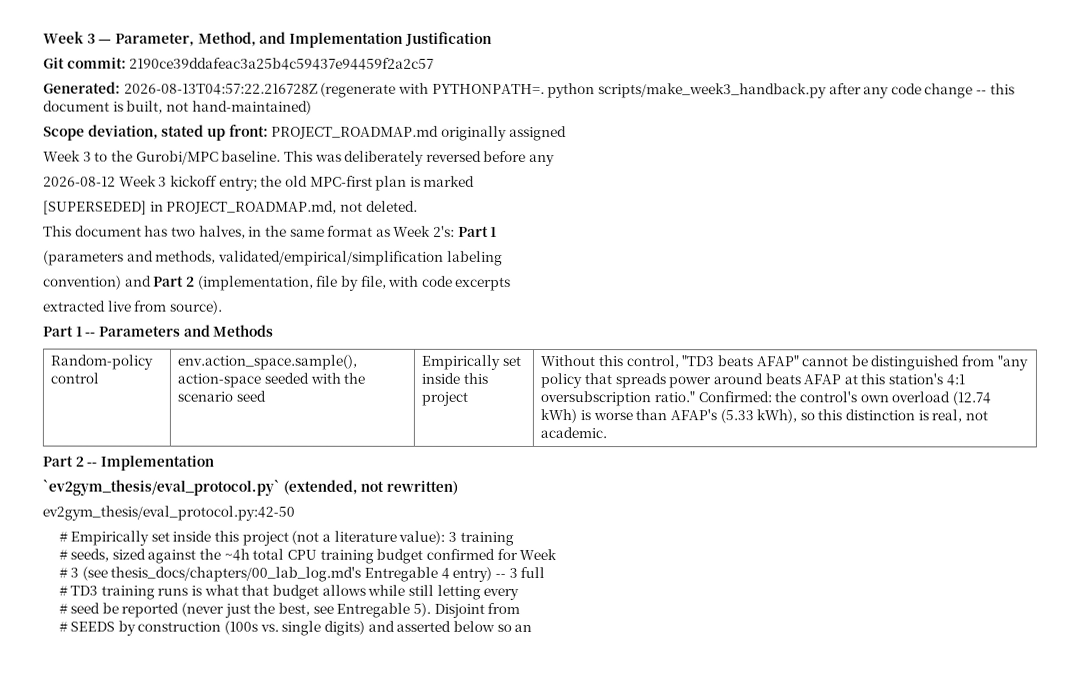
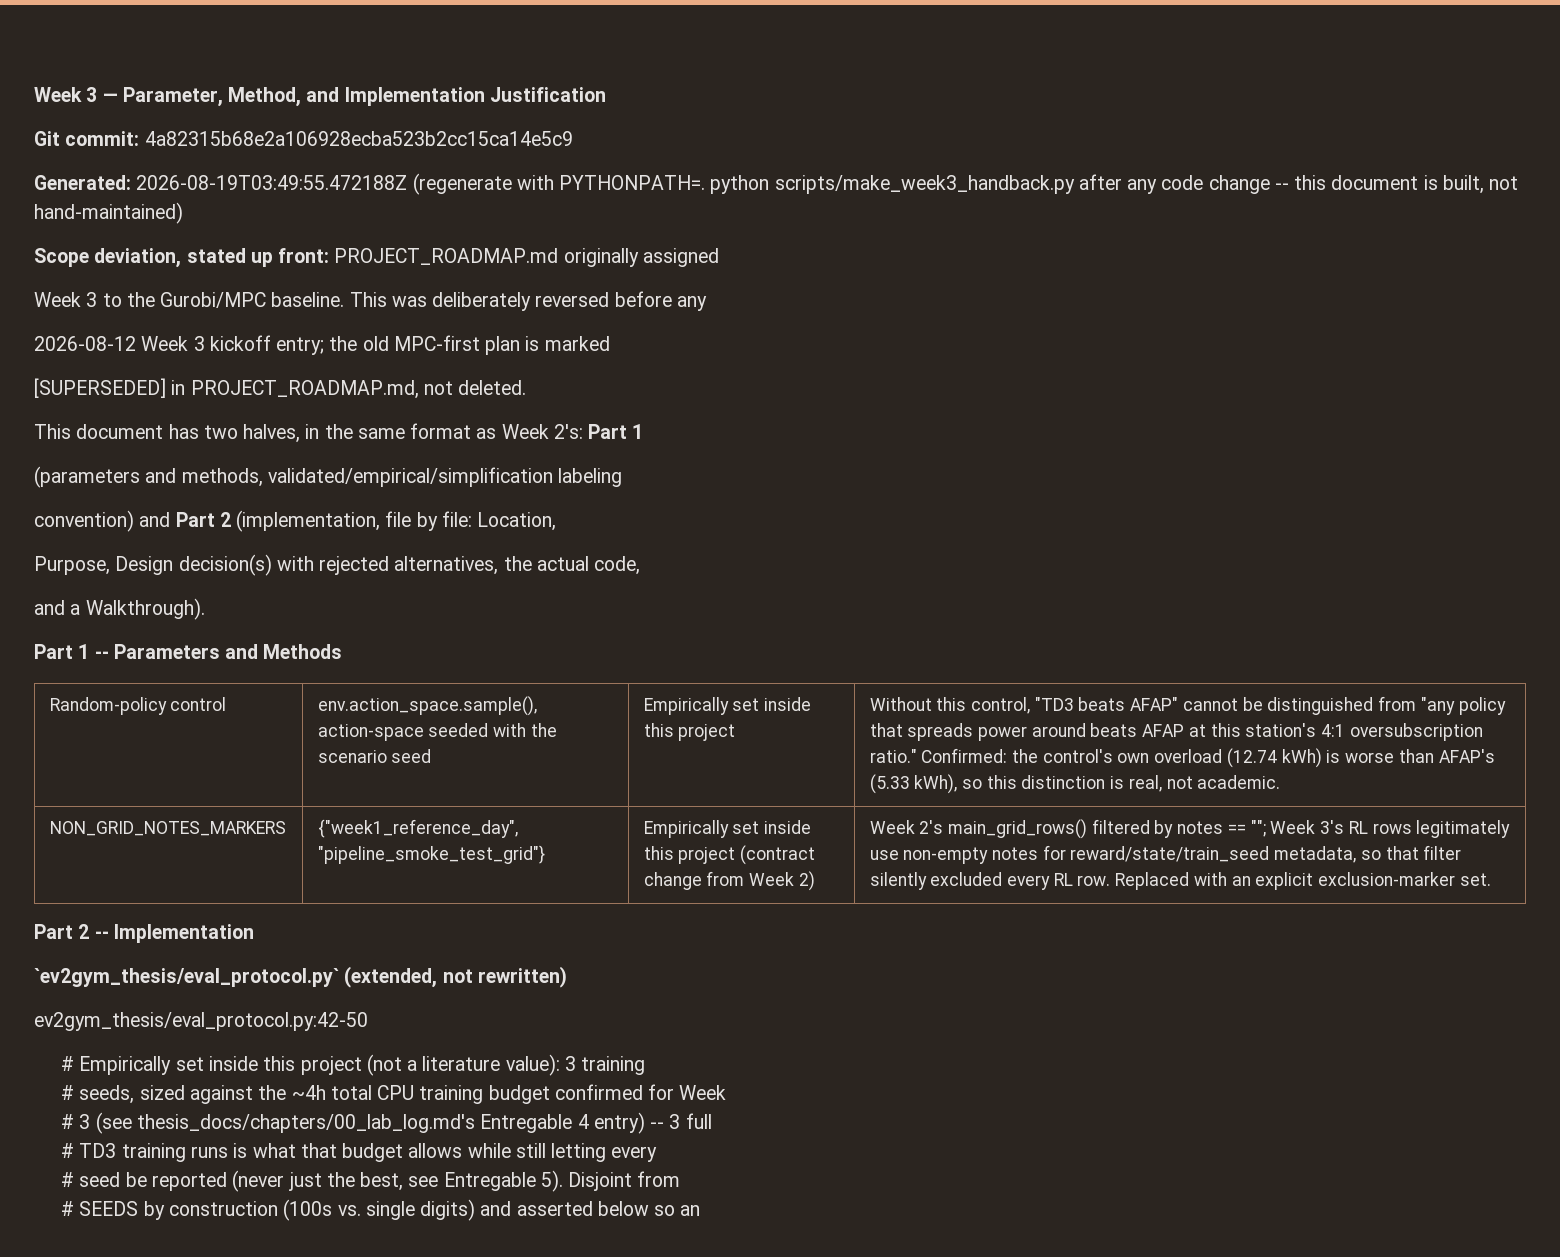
[129,57,435,70] 2190ce39ddafeac3a25b4c59437e94459f2a2c57 -> [144,131,573,146] 4a82315b68e2a106928ecba523b2cc15ca14e5c9
[123,83,318,95] 2026-08-13T04:57:22.216728Z -> [136,175,408,190] 2026-08-19T03:49:55.472188Z
[360,275,512,291] [43,300,223,315] file, with code excerpts // extracted live from source). -> [441,511,557,531] [34,554,641,576] [34,598,205,620] file: Location, // Purpose, Design decision(s) with rejected alternatives, the actual code, // and a Walkthrough).
(608, 433) none -> [49,821,286,836] [317,819,518,838] [317,845,545,864] [643,820,812,838] [643,845,816,865] [643,871,815,891] [869,819,1511,839] [869,845,1462,864] [869,872,1491,890] // NON_GRID_NOTES_MARKERS | {"week1_reference_day", "pipeline_smoke_test_grid"} | Empirically set inside this project (contract change from Week 2) | Week 2's main_grid_rows() filtered by notes == ""; Week 3's RL rows legitimately use non-empty notes for reward/state/train_seed metadata, so that filter silently excluded every RL row. Replaced with an explicit exclusion-marker set.

